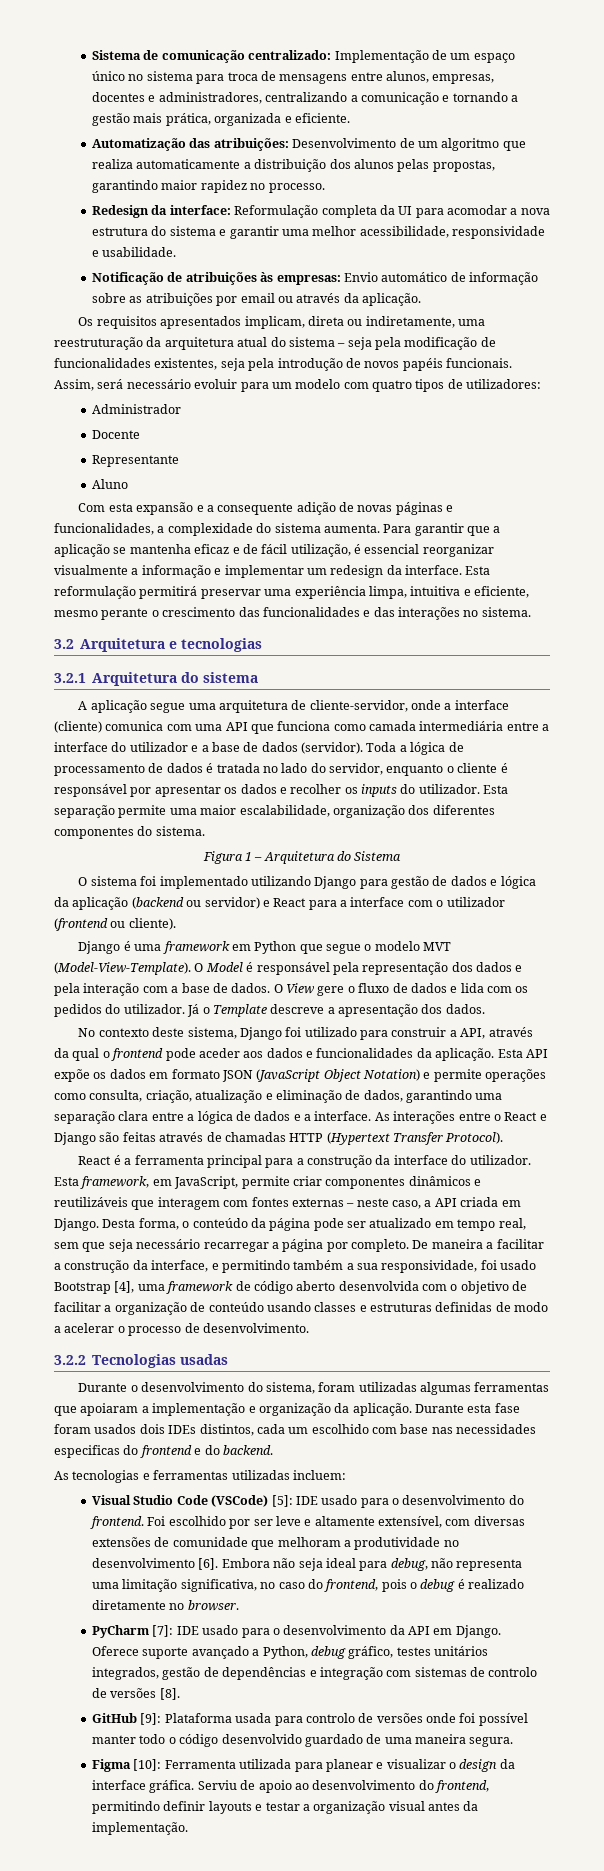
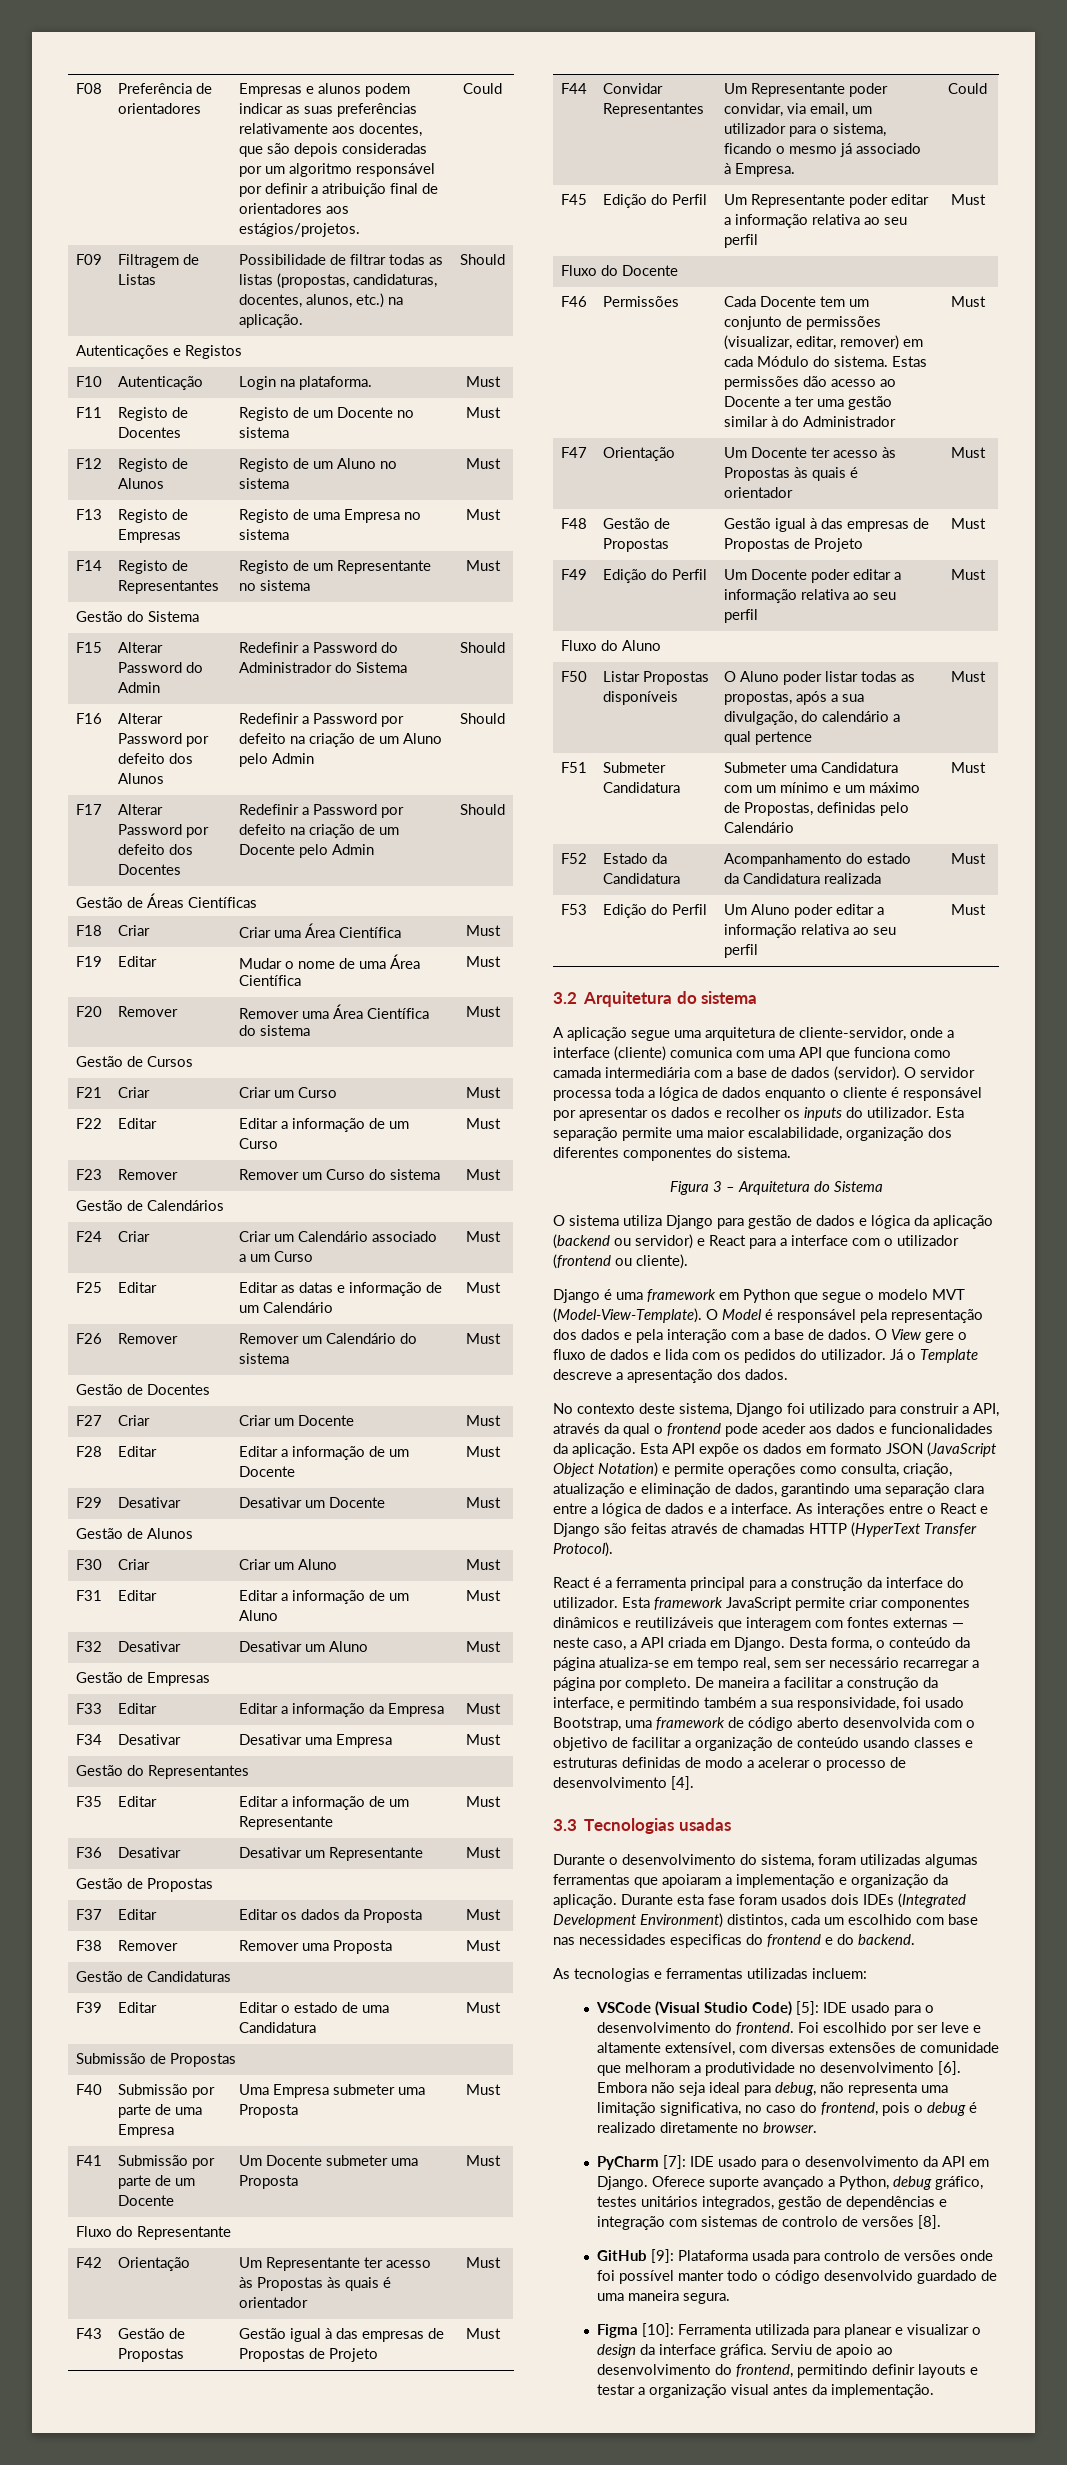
[92,50,515,63] [92,71,495,84] [92,92,519,105] [92,113,350,126] [92,138,526,151] [92,159,495,172] [92,180,325,193] [92,205,550,218] [92,226,546,239] [92,247,177,257] [92,272,539,285] [92,293,422,306] [78,316,486,329] [54,337,496,350] [54,358,512,371] [54,379,542,392] [92,404,182,414] [92,430,141,439] [92,455,180,467] [92,479,129,489] [78,502,454,515] [54,523,501,536] [54,544,494,557] [54,565,491,578] [54,586,529,599] [54,607,531,620] [54,638,263,652] [54,673,86,683] Sistema de comunicação centralizado: Implementação de um espaço único no sistema para troca de mensagens entre alunos, empresas, docentes e administradores, centralizando a comunicação e tornando a gestão mais prática, organizada e eficiente. // Automatização das atribuições: Desenvolvimento de um algoritmo que realiza automaticamente a distribuição dos alunos pelas propostas, garantindo maior rapidez no processo. // Redesign da interface: Reformulação completa da UI para acomodar a nova estrutura do sistema e garantir uma melhor acessibilidade, responsividade e usabilidade. // Notificação de atribuições às empresas: Envio automático de informação sobre as atribuições por email ou através da aplicação. // Os requisitos apresentados implicam, direta ou indiretamente, uma reestruturação da arquitetura atual do sistema – seja pela modificação de funcionalidades existentes, seja pela introdução de novos papéis funcionais. Assim, será necessário evoluir para um modelo com quatro tipos de utilizadores: // Administrador // Docente // Representante // Aluno // Com esta expansão e a consequente adição de novas páginas e funcionalidades, a complexidade do sistema aumenta. Para garantir que a aplicação se mantenha eficaz e de fácil utilização, é essencial reorganizar visualmente a informação e implementar um redesign da interface. Esta reformulação permitirá preservar uma experiência limpa, intuitiva e eficiente, mesmo perante o crescimento das funcionalidades e das interações no sistema. // 3.2 Arquitetura e tecnologias // 3.2.1 -> [75,83,102,94] [117,83,212,94] [117,103,201,114] [238,83,410,97] [238,103,417,117] [238,123,422,137] [238,143,427,157] [238,163,435,177] [238,183,438,197] [238,203,349,214] [238,223,360,237] [463,83,502,94] [75,254,102,265] [117,254,199,268] [117,274,156,285] [238,254,443,265] [238,273,437,288] [238,293,403,308] [238,314,303,328] [460,254,505,265] [75,345,242,359] [75,376,102,387] [117,376,203,390] [238,376,372,390] [465,376,501,387] [75,407,102,418] [117,407,188,421] [117,427,181,438] [238,407,414,421] [238,427,289,438] [465,407,501,418] [75,458,102,469] [117,458,188,472] [117,478,164,489] [238,458,397,472] [238,478,289,489] [465,458,501,469] [75,509,102,520] [117,509,188,523] [117,529,181,543] [238,509,421,523] [238,529,289,540] [465,509,501,520] [75,560,102,571] [117,560,188,574] [117,580,219,594] [238,560,431,574] [238,580,310,591] [465,560,501,571] [75,611,199,622] [75,642,102,653] [117,642,163,653] [117,662,203,673] [117,682,160,693] [238,642,398,653] [238,662,407,673] [460,642,505,653] [75,713,102,724] [117,713,163,724] [117,733,209,747] [117,753,193,764] [117,773,164,784] [238,713,404,727] [238,733,442,747] [238,753,314,767] [460,713,505,724] [75,804,102,815] [117,804,163,815] [117,824,209,838] [117,844,193,855] [117,864,181,875] [238,804,404,818] [238,824,399,838] [238,844,374,858] [460,804,505,815] [75,893,257,908] [75,925,102,936] [117,925,150,936] [238,923,401,938] [465,925,501,936] [75,956,102,967] [117,956,157,967] [238,954,420,969] [238,975,301,986] [465,956,501,967] [75,1006,102,1017] [117,1006,178,1017] [238,1004,429,1019] [238,1025,310,1036] [465,1006,501,1017] [75,1056,193,1067] [75,1087,102,1098] [117,1087,150,1098] [238,1087,337,1098] [465,1087,501,1098] [75,1118,102,1129] [117,1118,157,1129] [238,1118,409,1132] [238,1138,278,1149] [465,1118,501,1129] [75,1169,102,1180] [117,1169,178,1180] [238,1169,440,1180] [465,1169,501,1180] [75,1200,224,1211] [75,1231,102,1242] [117,1231,150,1242] [238,1231,437,1242] [238,1251,313,1262] [465,1231,501,1242] [75,1282,102,1293] [117,1282,157,1293] [238,1282,442,1296] [238,1302,333,1313] [465,1282,501,1293] [75,1333,102,1344] [117,1333,178,1344] [238,1333,417,1344] [238,1353,289,1364] [465,1333,501,1344] [75,1384,210,1395] [75,1415,102,1426] [117,1415,150,1426] [238,1415,354,1426] [465,1415,501,1426] [75,1446,102,1457] [117,1446,157,1457] [238,1446,409,1460] [238,1466,295,1477] [465,1446,501,1457] [75,1497,102,1508] [117,1497,181,1508] [238,1497,385,1508] [465,1497,501,1508] [75,1528,193,1539] [75,1559,102,1570] [117,1559,150,1570] [238,1559,337,1570] [465,1559,501,1570] [75,1590,102,1601] [117,1590,157,1601] [238,1590,409,1604] [238,1610,278,1621] [465,1590,501,1601] [75,1641,102,1652] [117,1641,181,1652] [238,1641,368,1652] [465,1641,501,1652] [75,1672,210,1686] [75,1703,102,1714] [117,1703,157,1714] [238,1703,444,1717] [465,1703,501,1714] [75,1734,102,1745] [117,1734,181,1745] [238,1734,392,1748] [465,1734,501,1745] [75,1765,249,1779] [75,1796,102,1807] [117,1796,157,1807] [238,1796,409,1810] [238,1816,333,1830] [465,1796,501,1807] [75,1847,102,1858] [117,1847,181,1858] [238,1847,423,1861] [465,1847,501,1858] [75,1878,213,1892] [75,1909,102,1920] [117,1909,157,1920] [238,1909,422,1923] [465,1909,501,1920] [75,1940,102,1951] [117,1940,178,1951] [238,1940,392,1954] [465,1940,501,1951] [75,1971,231,1982] [75,2002,102,2013] [117,2002,157,2013] [238,2002,389,2013] [238,2022,316,2033] [465,2002,501,2013] [75,2053,236,2067] [75,2084,102,2095] [117,2084,215,2098] [117,2104,202,2118] [117,2124,174,2138] [238,2084,425,2098] [238,2104,298,2118] [465,2084,501,2095] [75,2155,102,2166] [117,2155,215,2169] [117,2175,195,2189] [117,2195,174,2206] [238,2155,418,2166] [238,2175,298,2189] [465,2155,501,2166] [75,2226,231,2240] [75,2257,102,2268] [117,2257,190,2271] [238,2257,431,2271] [238,2277,391,2291] [238,2297,308,2308] [465,2257,501,2268] [75,2328,102,2339] [117,2328,185,2339] [117,2348,184,2362] [238,2328,444,2342] [238,2348,378,2362] [465,2328,501,2339] [560,83,587,94] [602,83,663,94] [602,103,704,117] [723,83,888,97] [723,103,872,117] [723,123,886,137] [723,143,921,157] [723,163,795,177] [948,83,987,94] [560,194,587,205] [602,194,707,208] [723,194,929,208] [723,214,907,228] [723,234,758,248] [950,194,986,205] [560,265,678,276] [560,296,587,307] [602,296,679,307] [723,296,869,307] [723,316,881,330] [723,335,923,350] [723,356,927,367] [723,376,896,390] [723,396,892,410] [723,416,896,427] [950,296,986,307] [560,447,587,458] [602,447,675,461] [723,447,896,458] [723,467,858,481] [723,487,793,498] [950,447,986,458] [560,518,587,529] [602,518,670,529] [602,538,669,552] [723,518,929,532] [723,538,863,552] [950,518,986,529] [560,569,587,580] [602,569,707,583] [723,569,901,583] [723,589,896,603] [723,609,758,623] [950,569,986,580] [560,640,661,651] [560,671,587,682] [602,671,709,685] [602,691,678,705] [723,671,915,685] [723,691,864,705] [723,711,900,725] [723,731,812,745] [950,671,986,682] [560,762,587,773] [602,762,666,773] [602,782,680,793] [723,762,898,773] [723,782,920,793] [723,802,909,816] [723,822,794,833] [950,762,986,773] [560,853,587,864] [602,853,667,864] [602,873,680,884] [723,853,911,867] [723,873,881,884] [950,853,986,864] [560,904,587,915] [602,904,707,918] [723,904,884,918] [723,924,896,938] [723,944,758,958] [950,904,986,915] [553,992,577,1004] F08 | Preferência de orientadores | Empresas e alunos podem indicar as suas preferências relativamente aos docentes, que são depois consideradas por um algoritmo responsável por definir a atribuição final de orientadores aos estágios/projetos. | Could // F09 | Filtragem de Listas | Possibilidade de filtrar todas as listas (propostas, candidaturas, docentes, alunos, etc.) na aplicação. | Should // Autenticações e Registos // F10 | Autenticação | Login na plataforma. | Must // F11 | Registo de Docentes | Registo de um Docente no sistema | Must // F12 | Registo de Alunos | Registo de um Aluno no sistema | Must // F13 | Registo de Empresas | Registo de uma Empresa no sistema | Must // F14 | Registo de Representantes | Registo de um Representante no sistema | Must // Gestão do Sistema // F15 | Alterar Password do Admin | Redefinir a Password do Administrador do Sistema | Should // F16 | Alterar Password por defeito dos Alunos | Redefinir a Password por defeito na criação de um Aluno pelo Admin | Should // F17 | Alterar Password por defeito dos Docentes | Redefinir a Password por defeito na criação de um Docente pelo Admin | Should // Gestão de Áreas Científicas // F18 | Criar | Criar uma Área Científica | Must // F19 | Editar | Mudar o nome de uma Área Científica | Must // F20 | Remover | Remover uma Área Científica do sistema | Must // Gestão de Cursos // F21 | Criar | Criar um Curso | Must // F22 | Editar | Editar a informação de um Curso | Must // F23 | Remover | Remover um Curso do sistema | Must // Gestão de Calendários // F24 | Criar | Criar um Calendário associado a um Curso | Must // F25 | Editar | Editar as datas e informação de um Calendário | Must // F26 | Remover | Remover um Calendário do sistema | Must // Gestão de Docentes // F27 | Criar | Criar um Docente | Must // F28 | Editar | Editar a informação de um Docente | Must // F29 | Desativar | Desativar um Docente | Must // Gestão de Alunos // F30 | Criar | Criar um Aluno | Must // F31 | Editar | Editar a informação de um Aluno | Must // F32 | Desativar | Desativar um Aluno | Must // Gestão de Empresas // F33 | Editar | Editar a informação da Empresa | Must // F34 | Desativar | Desativar uma Empresa | Must // Gestão do Representantes // F35 | Editar | Editar a informação de um Representante | Must // F36 | Desativar | Desativar um Representante | Must // Gestão de Propostas // F37 | Editar | Editar os dados da Proposta | Must // F38 | Remover | Remover uma Proposta | Must // Gestão de Candidaturas // F39 | Editar | Editar o estado de uma Candidatura | Must // Submissão de Propostas // F40 | Submissão por parte de uma Empresa | Uma Empresa submeter uma Proposta | Must // F41 | Submissão por parte de um Docente | Um Docente submeter uma Proposta | Must // Fluxo do Representante // F42 | Orientação | Um Representante ter acesso às Propostas às quais é orientador | Must // F43 | Gestão de Propostas | Gestão igual à das empresas de Propostas de Projeto | Must // F44 | Convidar Representantes | Um Representante poder convidar, via email, um utilizador para o sistema, ficando o mesmo já associado à Empresa. | Could // F45 | Edição do Perfil | Um Representante poder editar a informação relativa ao seu perfil | Must // Fluxo do Docente // F46 | Permissões | Cada Docente tem um conjunto de permissões (visualizar, editar, remover) em cada Módulo do sistema. Estas permissões dão acesso ao Docente a ter uma gestão similar à do Administrador | Must // F47 | Orientação | Um Docente ter acesso às Propostas às quais é orientador | Must // F48 | Gestão de Propostas | Gestão igual à das empresas de Propostas de Projeto | Must // F49 | Edição do Perfil | Um Docente poder editar a informação relativa ao seu perfil | Must // Fluxo do Aluno // F50 | Listar Propostas disponíveis | O Aluno poder listar todas as propostas, após a sua divulgação, do calendário a qual pertence | Must // F51 | Submeter Candidatura | Submeter uma Candidatura com um mínimo e um máximo de Propostas, definidas pelo Calendário | Must // F52 | Estado da Candidatura | Acompanhamento do estado da Candidatura realizada | Must // F53 | Edição do Perfil | Um Aluno poder editar a informação relativa ao seu perfil | Must // 3.2
[506,722,550,731] [54,742,199,752] entre a interface do utilizador e -> [694,1070,722,1078] com
[366,742,464,755] [54,763,383,776] Toda a lógica de processamento de dados é tratada no lado do servidor, -> [904,1067,975,1078] [553,1087,761,1101] O servidor processa toda a lógica de dados
[244,852,252,861] 1 -> [712,1181,722,1192] 3
[140,876,311,889] foi implementado utilizando -> [623,1215,662,1226] utiliza
[326,1132,390,1145] (Hypertext -> [851,1522,921,1537] (HyperText
[80,1176,239,1189] framework, em JavaScript, -> [654,1597,792,1611] framework JavaScript
[346,1203,355,1207] – -> [952,1623,964,1628] —
[313,1218,432,1231] pode ser atualizado -> [599,1657,669,1668] atualiza-se
[82,1239,133,1252] que seja -> [805,1660,826,1668] ser
[54,1281,135,1294] Bootstrap [4], -> [553,1717,621,1731] Bootstrap,
[202,1323,309,1333] [54,1355,86,1365] desenvolvimento. // 3.2.2 -> [553,1776,694,1790] [553,1819,577,1831] desenvolvimento [4]. // 3.3
(197, 1429) none -> [898,1893,966,1908] [553,1913,723,1928] (Integrated Development Environment)
[92,1495,269,1507] Visual Studio Code (VSCode) -> [595,2001,792,2016] VSCode (Visual Studio Code)

